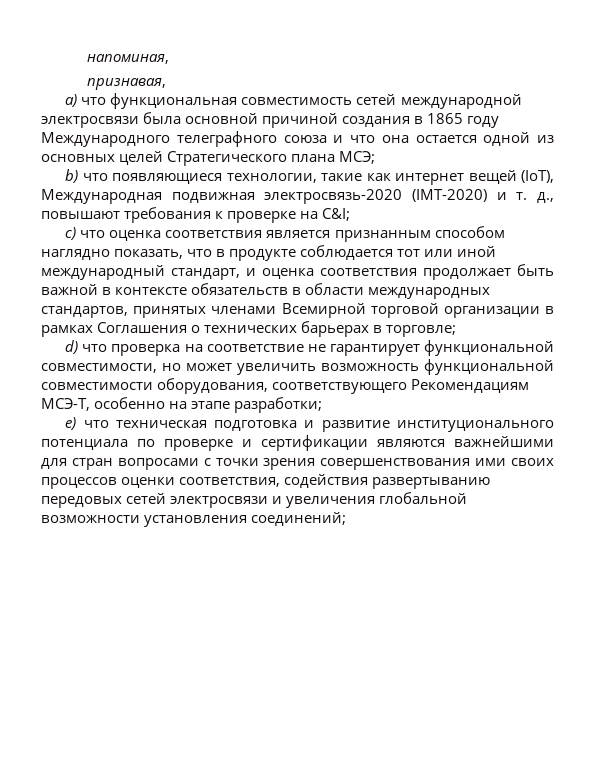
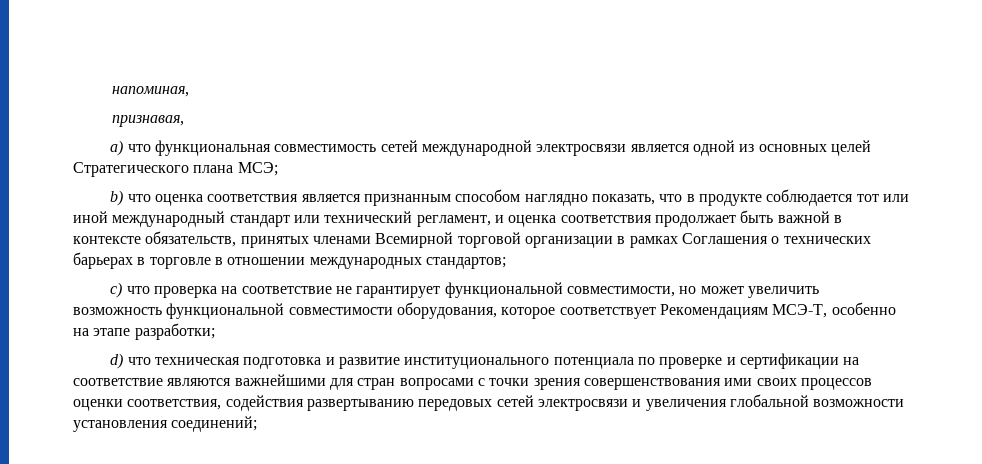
[143,112,500,128] [41,131,477,147] была основной причиной создания в 1865 году Международного телеграфного союза и что она остается -> [630,144,690,152] является
[112,170,554,185] [41,189,554,204] [41,207,351,223] [65,227,106,240] появляющиеся технологии, такие как интернет вещей (IoT), Международная подвижная электросвязь-2020 (IMT-2020) и т. д., повышают требования к проверке на C&I; // с) что -> (151, 198) none
[171,268,240,280] стандарт, -> [229,211,491,227] стандарт или технический регламент,
[191,283,491,299] [41,306,128,318] обязательств в области международных стандартов, -> [145,231,237,247] обязательств,
[386,325,457,337] [65,340,79,354] торговле; // d) -> [149,257,506,269] [110,282,123,298] торговле в отношении международных стандартов; // c)
[272,382,408,394] соответствующего -> [501,307,656,319] которое соответствует
[65,417,77,430] e) -> [110,353,124,369] d)
(368, 443) none -> [843,357,860,365] [73,378,163,386] на соответствие

